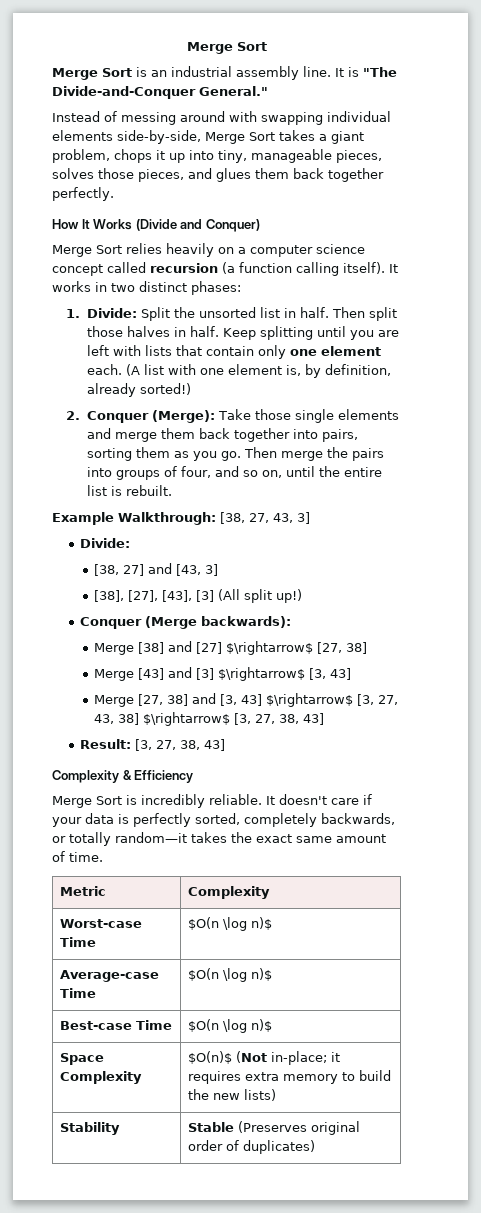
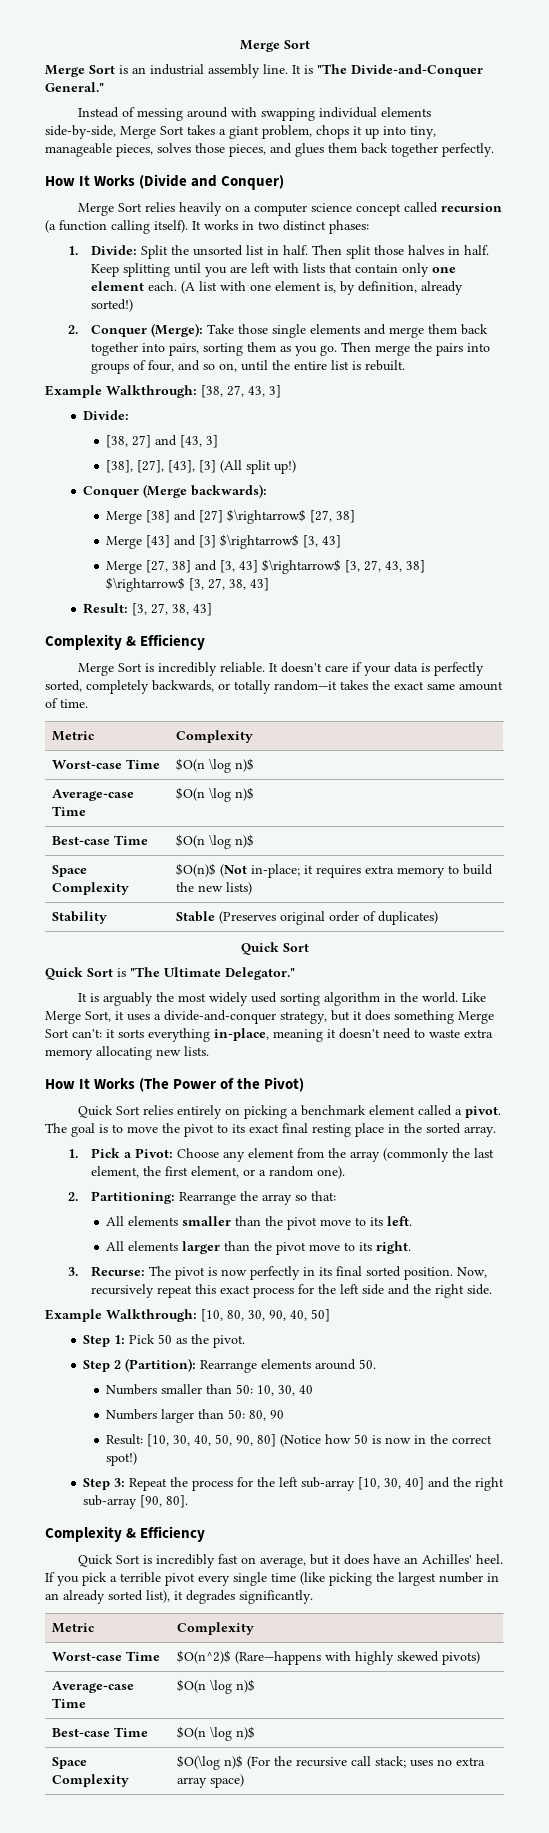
(316, 1147) none -> [240,942,309,955] [45,967,295,980] [78,992,487,1006] [45,1010,494,1024] [45,1028,493,1042] [45,1046,209,1060] [45,1077,305,1092] [78,1105,502,1119] [45,1123,496,1137] [67,1148,494,1162] [90,1166,345,1179] [67,1191,336,1205] [106,1216,413,1230] [106,1241,412,1255] [67,1266,487,1280] [90,1284,492,1298] [45,1309,330,1322] [83,1334,246,1348] [83,1358,377,1373] [106,1384,314,1396] [106,1409,285,1423] [106,1434,493,1447] [106,1452,138,1466] [83,1477,505,1491] [83,1495,189,1509] [45,1526,206,1542] [78,1554,504,1568] [45,1572,499,1586] [45,1590,313,1604] [51,1623,94,1633] [176,1622,254,1635] [51,1651,160,1661] [176,1650,480,1665] [51,1681,134,1693] [51,1698,86,1708] [176,1679,255,1694] [51,1727,148,1737] [176,1726,255,1741] [51,1757,87,1769] [51,1774,129,1787] [176,1755,485,1770] [176,1774,244,1788] // Quick Sort // Quick Sort is "The Ultimate Delegator." // It is arguably the most widely used sorting algorithm in the world. Like Merge Sort, it uses a divide-and-conquer strategy, but it does something Merge Sort can't: it sorts everything in-place, meaning it doesn't need to waste extra memory allocating new lists. // How It Works (The Power of the Pivot) // Quick Sort relies entirely on picking a benchmark element called a pivot. The goal is to move the pivot to its exact final resting place in the sorted array. // 1. Pick a Pivot: Choose any element from the array (commonly the last element, the first element, or a random one). // 2. Partitioning: Rearrange the array so that: // All elements smaller than the pivot move to its left. // All elements larger than the pivot move to its right. // 3. Recurse: The pivot is now perfectly in its final sorted position. Now, recursively repeat this exact process for the left side and the right side. // Example Walkthrough: [10, 80, 30, 90, 40, 50] // Step 1: Pick 50 as the pivot. // Step 2 (Partition): Rearrange elements around 50. // Numbers smaller than 50: 10, 30, 40 // Numbers larger than 50: 80, 90 // Result: [10, 30, 40, 50, 90, 80] (Notice how 50 is now in the correct spot!) // Step 3: Repeat the process for the left sub-array [10, 30, 40] and the right sub-array [90, 80]. // Complexity & Efficiency // Quick Sort is incredibly fast on average, but it does have an Achilles' heel. If you pick a terrible pivot every single time (like picking the largest number in an already sorted list), it degrades significantly. // Metric | Complexity // Worst-case Time | $O(n^2)$ (Rare—happens with highly skewed pivots) // Average-case Time | $O(n \log n)$ // Best-case Time | $O(n \log n)$ // Space Complexity | $O(\log n)$ (For the recursive call stack; uses no extra array space)

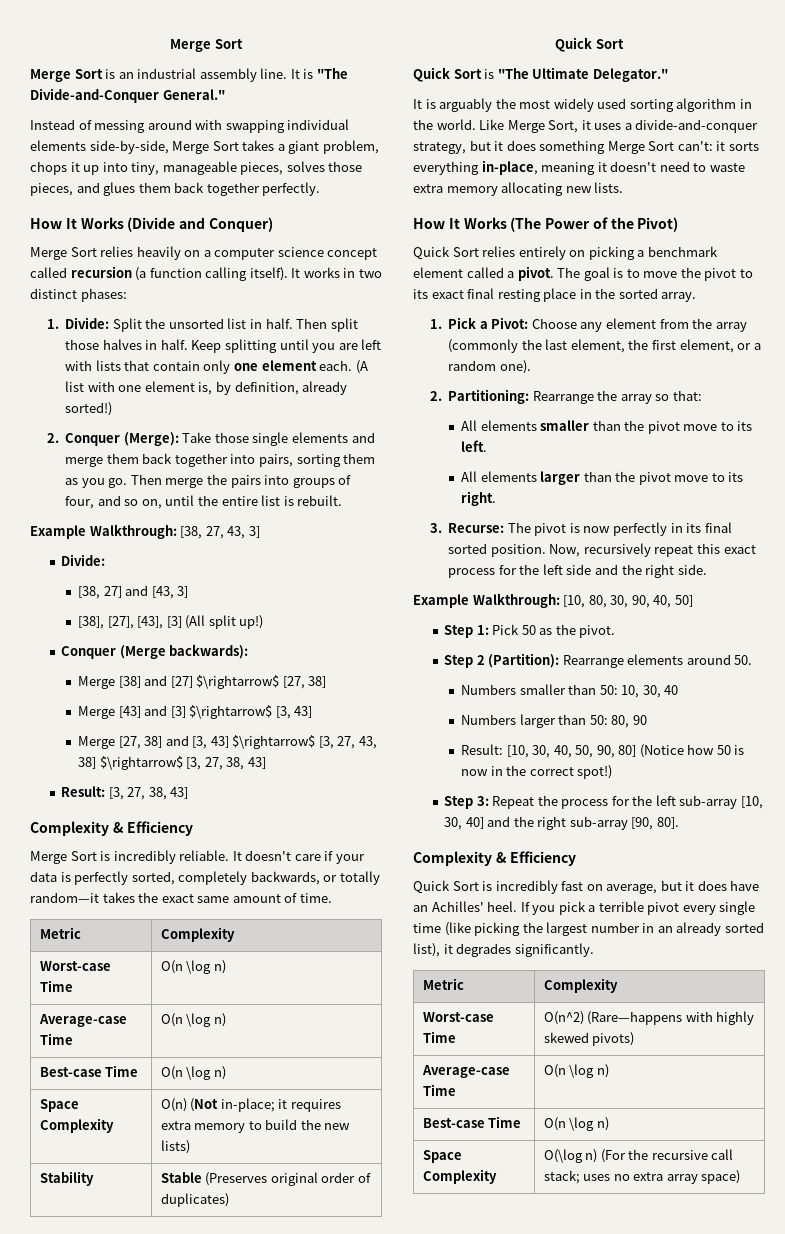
[175,758,254,773] [51,789,134,801] [51,806,86,816] [175,787,254,802] [51,835,148,845] [175,834,254,849] [51,865,87,877] [51,882,129,895] [175,863,216,877] $O(n \log n)$ // Average-case Time | $O(n \log n)$ // Best-case Time | $O(n \log n)$ // Space Complexity | $O(n)$ -> [160,960,226,974] [38,1014,127,1027] [39,1033,73,1045] [160,1013,226,1027] [39,1065,139,1077] [160,1066,226,1080] [39,1099,79,1112] [39,1118,114,1133] [160,1098,187,1112] O(n \log n) // Average-case Time | O(n \log n) // Best-case Time | O(n \log n) // Space Complexity | O(n)
[176,1650,231,1664] $O(n^2)$ -> [543,1011,584,1025] O(n^2)
[176,1679,255,1694] [51,1727,148,1737] [176,1726,255,1741] [51,1757,87,1769] [51,1774,129,1787] [176,1755,243,1770] $O(n \log n)$ // Best-case Time | $O(n \log n)$ // Space Complexity | $O(\log n)$ -> [543,1064,609,1078] [422,1116,522,1128] [543,1117,609,1131] [422,1150,462,1163] [422,1169,497,1184] [543,1149,598,1163] O(n \log n) // Best-case Time | O(n \log n) // Space Complexity | O(\log n)

